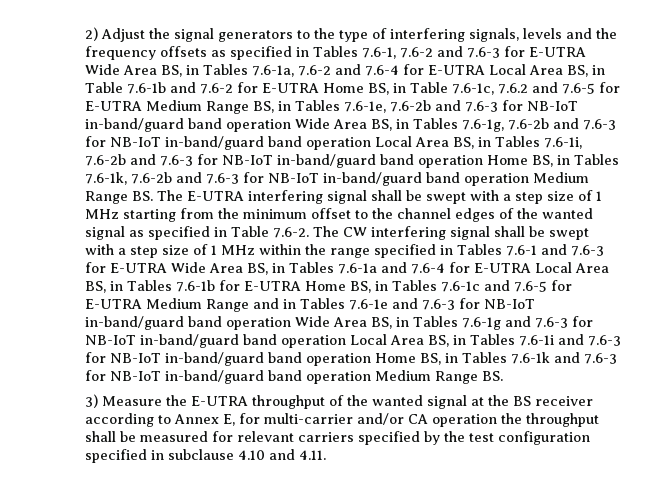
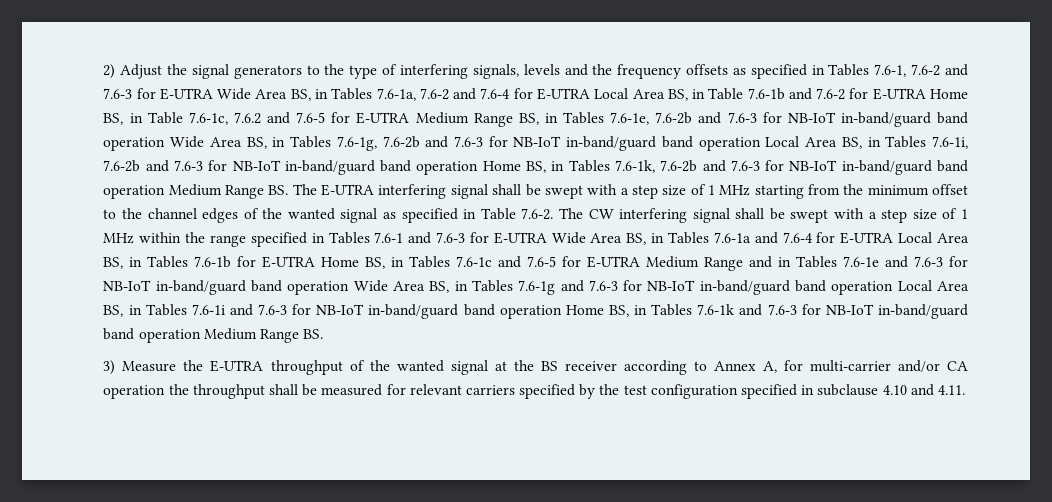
[222,414,235,426] E, -> [762,361,777,373] A,

